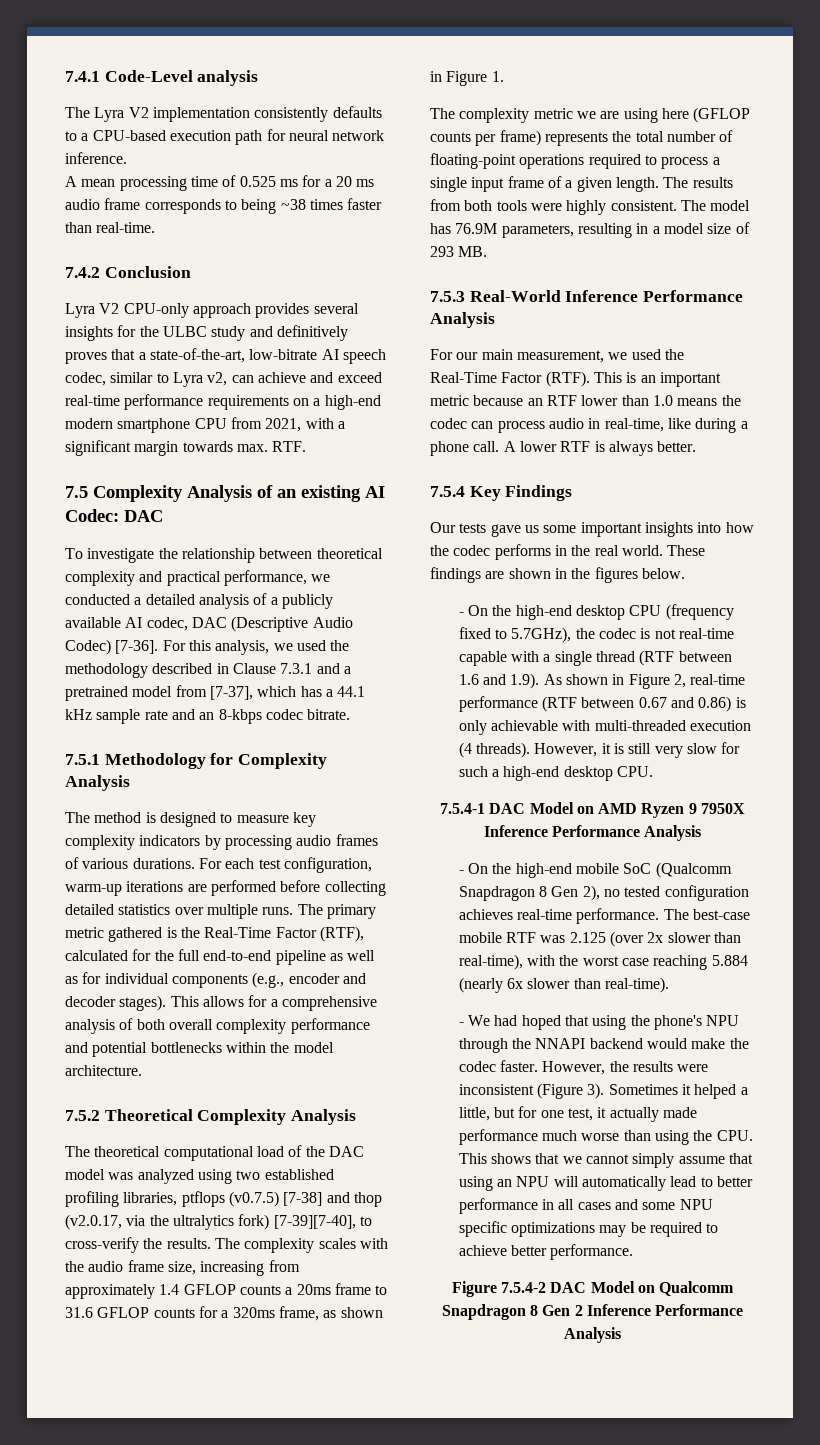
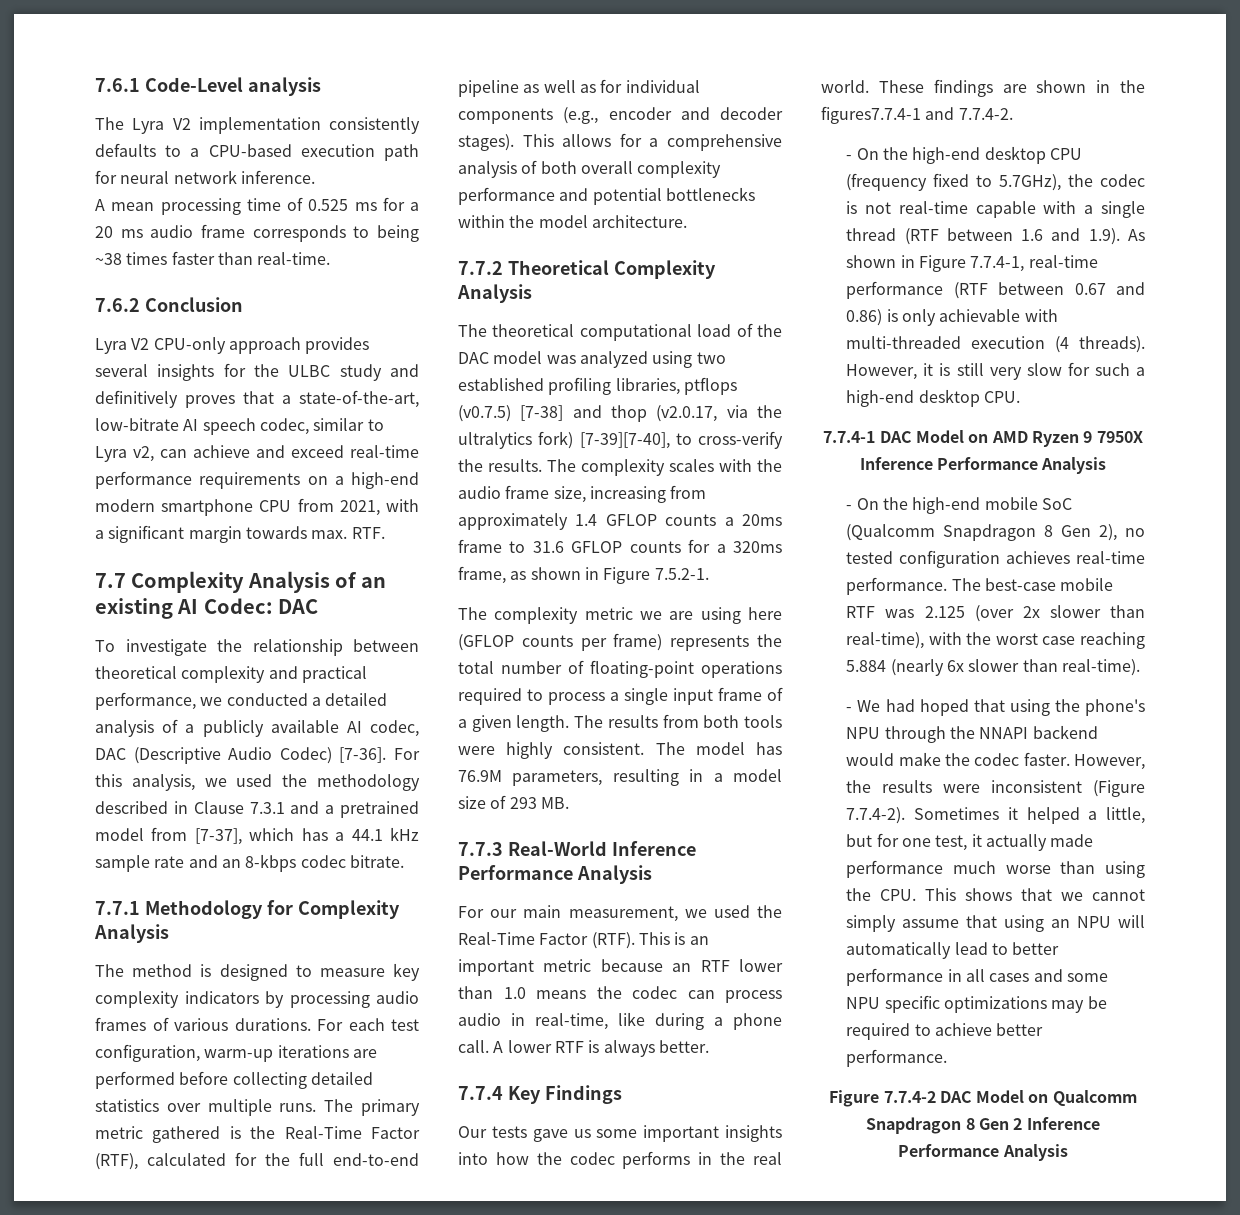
[65,71,100,82] 7.4.1 -> [95,78,140,92] 7.6.1
[65,267,100,278] 7.4.2 -> [95,298,140,312] 7.6.2
[65,486,88,498] 7.5 -> [95,573,126,588] 7.7
[65,754,100,765] 7.5.1 -> [95,901,140,915] 7.7.1
[65,1110,100,1121] 7.5.2 -> [458,261,503,275] 7.7.2
[491,71,504,82] 1. -> [654,568,709,580] 7.5.2-1.
[430,291,465,302] 7.5.3 -> [458,842,503,856] 7.7.3
[430,486,465,497] 7.5.4 -> [458,1086,503,1100] 7.7.4
[594,567,685,583] figures below. -> [821,106,1013,124] figures7.7.4-1 and 7.7.4-2.
[674,674,687,688] 2, -> [970,256,1025,272] 7.7.4-1,
[439,803,485,814] 7.5.4-1 -> [823,431,876,443] 7.7.4-1
[587,1083,605,1099] 3). -> [846,807,906,824] 7.7.4-2).
[501,1282,547,1293] 7.5.4-2 -> [883,1091,936,1103] 7.7.4-2

